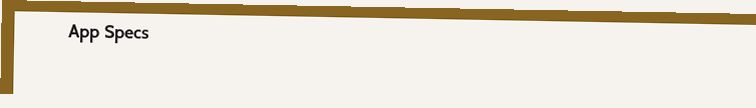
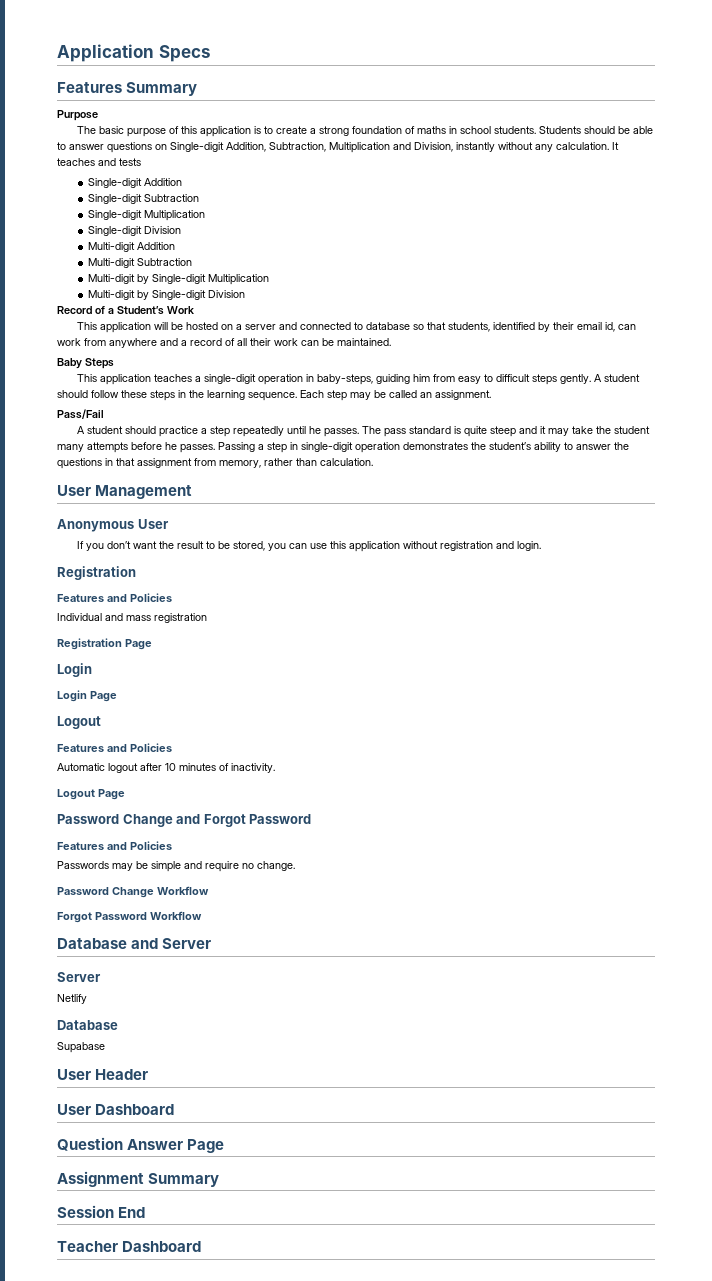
[68,24,100,43] App -> [57,44,154,62] Application
(150, 34) none -> [57,82,198,96] [57,110,98,121] [76,126,653,137] [57,142,619,153] [57,158,141,166] [87,178,182,188] [87,194,199,204] [87,210,205,221] [87,226,181,236] [87,242,175,252] [87,258,192,268] [87,274,269,285] [87,290,245,300] [57,306,194,315] [76,322,636,333] [57,338,391,348] [57,358,114,369] [76,374,640,385] [57,390,491,401] [57,409,104,419] [76,426,650,437] [57,442,629,453] [57,458,373,469] [57,485,193,499] [57,519,169,532] [76,541,541,552] [57,566,136,580] [57,593,172,602] [57,613,207,623] [57,638,152,650] [57,663,92,677] [57,690,117,702] [57,716,101,729] [57,743,172,752] [57,763,275,773] [57,789,125,800] [57,814,312,827] [57,841,172,850] [57,861,295,872] [57,886,209,898] [57,911,202,923] [57,938,212,949] [57,972,101,982] [57,994,87,1004] [57,1020,118,1030] [57,1042,105,1053] [57,1069,149,1080] [57,1104,175,1115] [57,1137,225,1153] [57,1171,220,1187] [57,1205,146,1218] [57,1241,202,1252] // Features Summary // Purpose // The basic purpose of this application is to create a strong foundation of maths in school students. Students should be able to answer questions on Single-digit Addition, Subtraction, Multiplication and Division, instantly without any calculation. It teaches and tests // Single-digit Addition // Single-digit Subtraction // Single-digit Multiplication // Single-digit Division // Multi-digit Addition // Multi-digit Subtraction // Multi-digit by Single-digit Multiplication // Multi-digit by Single-digit Division // Record of a Student’s Work // This application will be hosted on a server and connected to database so that students, identified by their email id, can work from anywhere and a record of all their work can be maintained. // Baby Steps // This application teaches a single-digit operation in baby-steps, guiding him from easy to difficult steps gently. A student should follow these steps in the learning sequence. Each step may be called an assignment. // Pass/Fail // A student should practice a step repeatedly until he passes. The pass standard is quite steep and it may take the student many attempts before he passes. Passing a step in single-digit operation demonstrates the student’s ability to answer the questions in that assignment from memory, rather than calculation. // User Management // Anonymous User // If you don’t want the result to be stored, you can use this application without registration and login. // Registration // Features and Policies // Individual and mass registration // Registration Page // Login // Login Page // Logout // Features and Policies // Automatic logout after 10 minutes of inactivity. // Logout Page // Password Change and Forgot Password // Features and Policies // Passwords may be simple and require no change. // Password Change Workflow // Forgot Password Workflow // Database and Server // Server // Netlify // Database // Supabase // User Header // User Dashboard // Question Answer Page // Assignment Summary // Session End // Teacher Dashboard

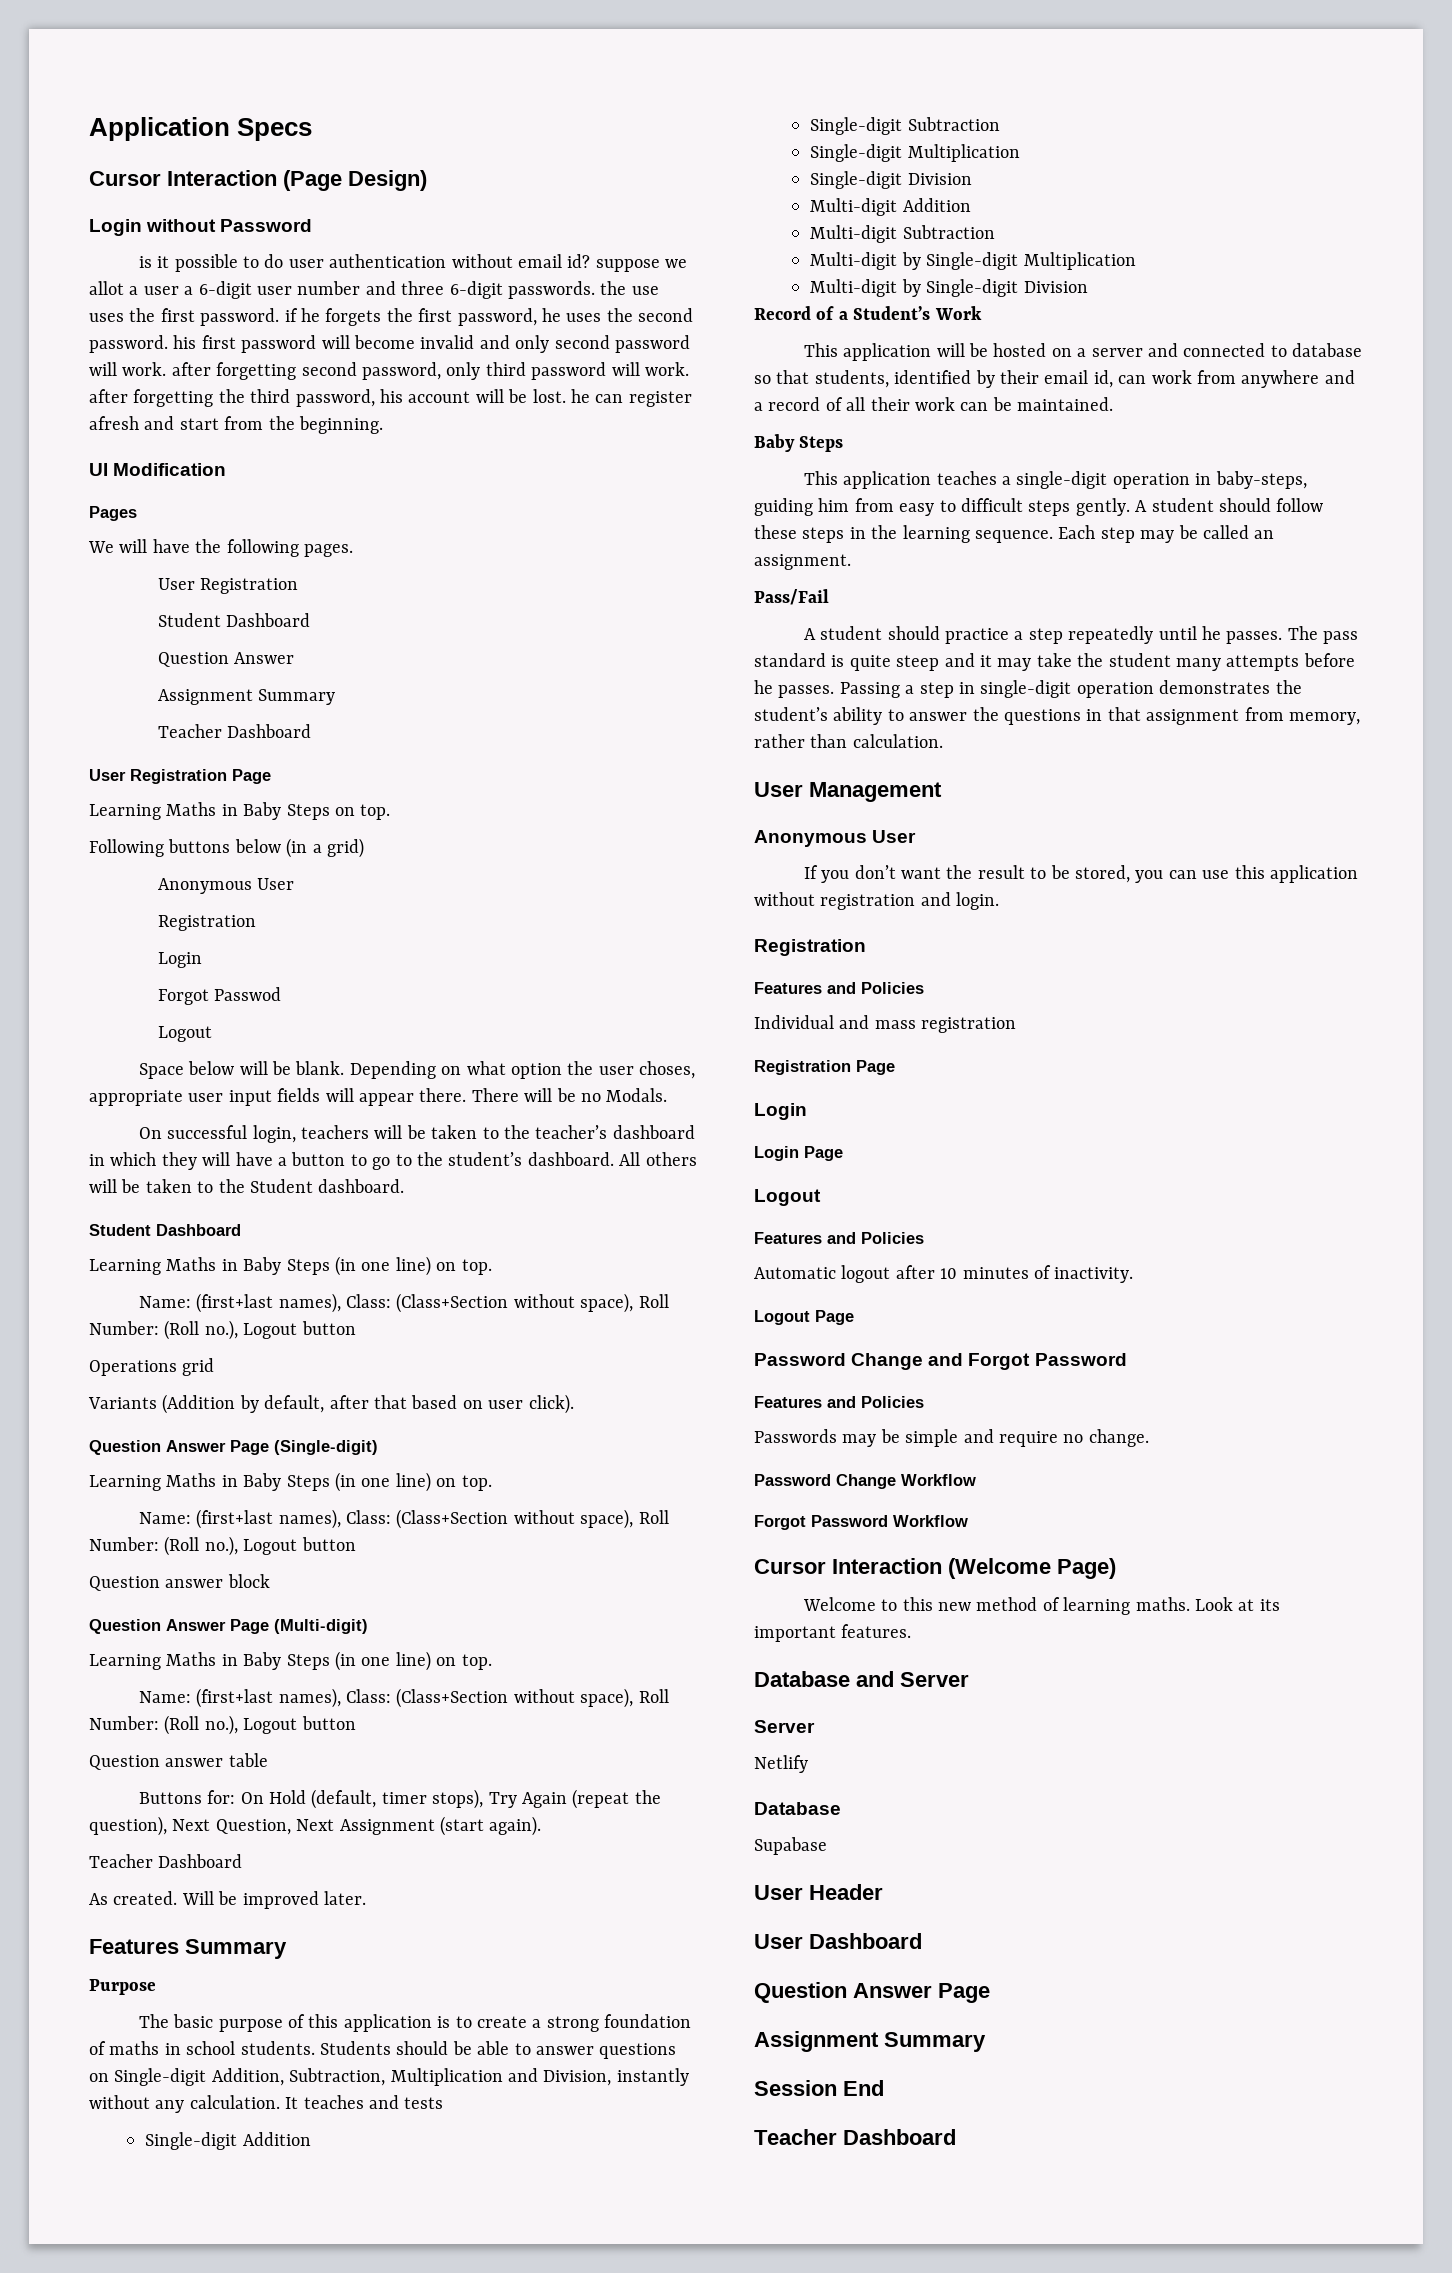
(211, 53) none -> [89,170,427,191] [89,219,313,236] [138,254,688,272] [89,281,659,299] [89,308,694,326] [89,335,690,353] [89,362,689,380] [89,389,692,407] [89,416,383,434] [89,463,227,476] [89,506,137,521] [88,539,353,557] [157,578,299,594] [157,613,311,627] [157,652,295,667] [157,689,336,705] [157,724,312,738] [89,769,271,784] [89,802,391,820] [89,838,364,858] [157,878,295,894] [157,915,256,931] [157,952,202,968] [157,987,282,1005] [157,1026,212,1042] [138,1061,696,1079] [89,1088,668,1106] [138,1125,695,1143] [89,1152,697,1170] [89,1179,405,1193] [89,1224,241,1236] [89,1256,492,1276] [138,1293,669,1313] [89,1320,356,1340] [89,1358,215,1376] [88,1394,574,1414] [89,1440,378,1455] [89,1472,492,1492] [138,1509,669,1529] [89,1536,356,1556] [89,1574,270,1591] [89,1619,368,1634] [89,1651,492,1671] [138,1688,669,1708] [89,1715,356,1735] [89,1753,268,1770] [138,1789,661,1809] [89,1816,542,1836] [89,1854,243,1868] [89,1891,366,1909] // Cursor Interaction (Page Design) // Login without Password // is it possible to do user authentication without email id? suppose we allot a user a 6-digit user number and three 6-digit passwords. the use uses the first password. if he forgets the first password, he uses the second password. his first password will become invalid and only second password will work. after forgetting second password, only third password will work. after forgetting the third password, his account will be lost. he can register afresh and start from the beginning. // UI Modification // Pages // We will have the following pages. // User Registration // Student Dashboard // Question Answer // Assignment Summary // Teacher Dashboard // User Registration Page // Learning Maths in Baby Steps on top. // Following buttons below (in a grid) // Anonymous User // Registration // Login // Forgot Passwod // Logout // Space below will be blank. Depending on what option the user choses, appropriate user input fields will appear there. There will be no Modals. // On successful login, teachers will be taken to the teacher’s dashboard in which they will have a button to go to the student’s dashboard. All others will be taken to the Student dashboard. // Student Dashboard // Learning Maths in Baby Steps (in one line) on top. // Name: (first+last names), Class: (Class+Section without space), Roll Number: (Roll no.), Logout button // Operations grid // Variants (Addition by default, after that based on user click). // Question Answer Page (Single-digit) // Learning Maths in Baby Steps (in one line) on top. // Name: (first+last names), Class: (Class+Section without space), Roll Number: (Roll no.), Logout button // Question answer block // Question Answer Page (Multi-digit) // Learning Maths in Baby Steps (in one line) on top. // Name: (first+last names), Class: (Class+Section without space), Roll Number: (Roll no.), Logout button // Question answer table // Buttons for: On Hold (default, timer stops), Try Again (repeat the question), Next Question, Next Assignment (start again). // Teacher Dashboard // As created. Will be improved later.
(202, 915) none -> [754,1558,1116,1579] [802,1597,1280,1615] [754,1624,912,1642] // Cursor Interaction (Welcome Page) // Welcome to this new method of learning maths. Look at its important features.

